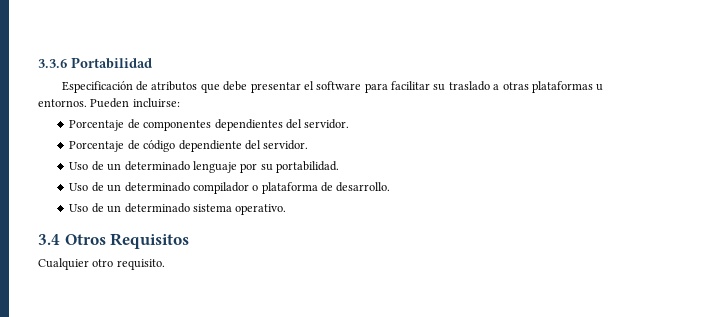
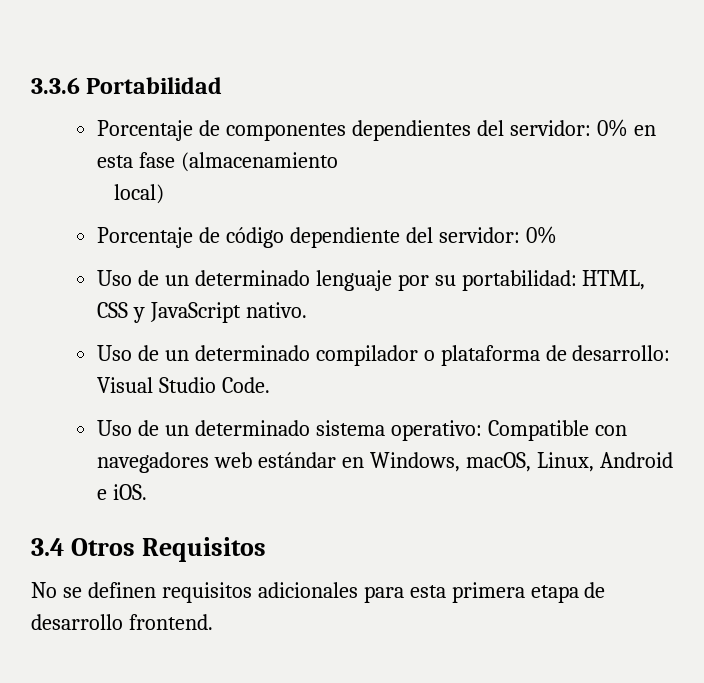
[61,81,604,93] [38,98,180,108] // Especificación de atributos que debe presentar el software para facilitar su traslado a otras plataformas u entornos. Pueden incluirse: -> (223, 85) none
[304,119,350,129] servidor. -> [509,119,656,137] [96,152,338,172] [114,184,165,204] servidor: 0% en esta fase (almacenamiento // local)
[263,140,309,150] servidor. -> [438,226,557,244] servidor: 0%
[276,161,340,173] portabilidad. -> [461,270,646,291] [96,302,307,323] portabilidad: HTML, CSS y JavaScript nativo.
[336,182,391,192] desarrollo. -> [572,345,671,361] [96,377,270,393] desarrollo: Visual Studio Code.
[235,204,287,215] [38,233,190,249] [38,258,165,270] operativo. // 3.4 Otros Requisitos // Cualquier otro requisito. -> [390,420,627,441] [96,452,673,473] [96,484,147,500] [31,537,266,562] [31,582,606,603] [31,614,213,630] operativo: Compatible con navegadores web estándar en Windows, macOS, Linux, Android e iOS. // 3.4 Otros Requisitos // No se definen requisitos adicionales para esta primera etapa de desarrollo frontend.

